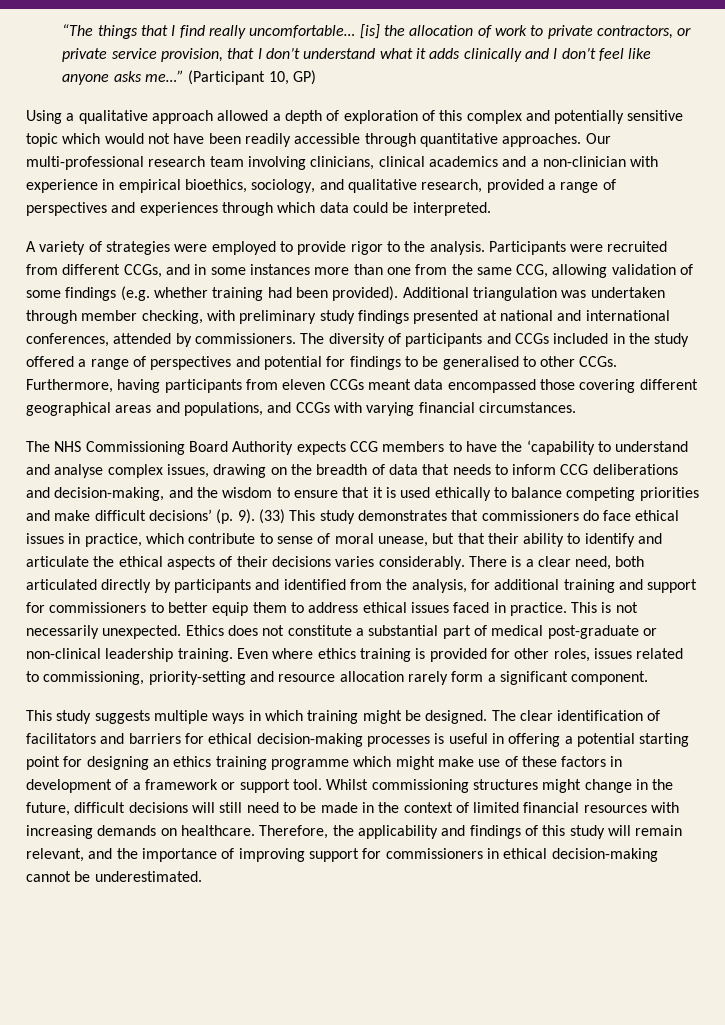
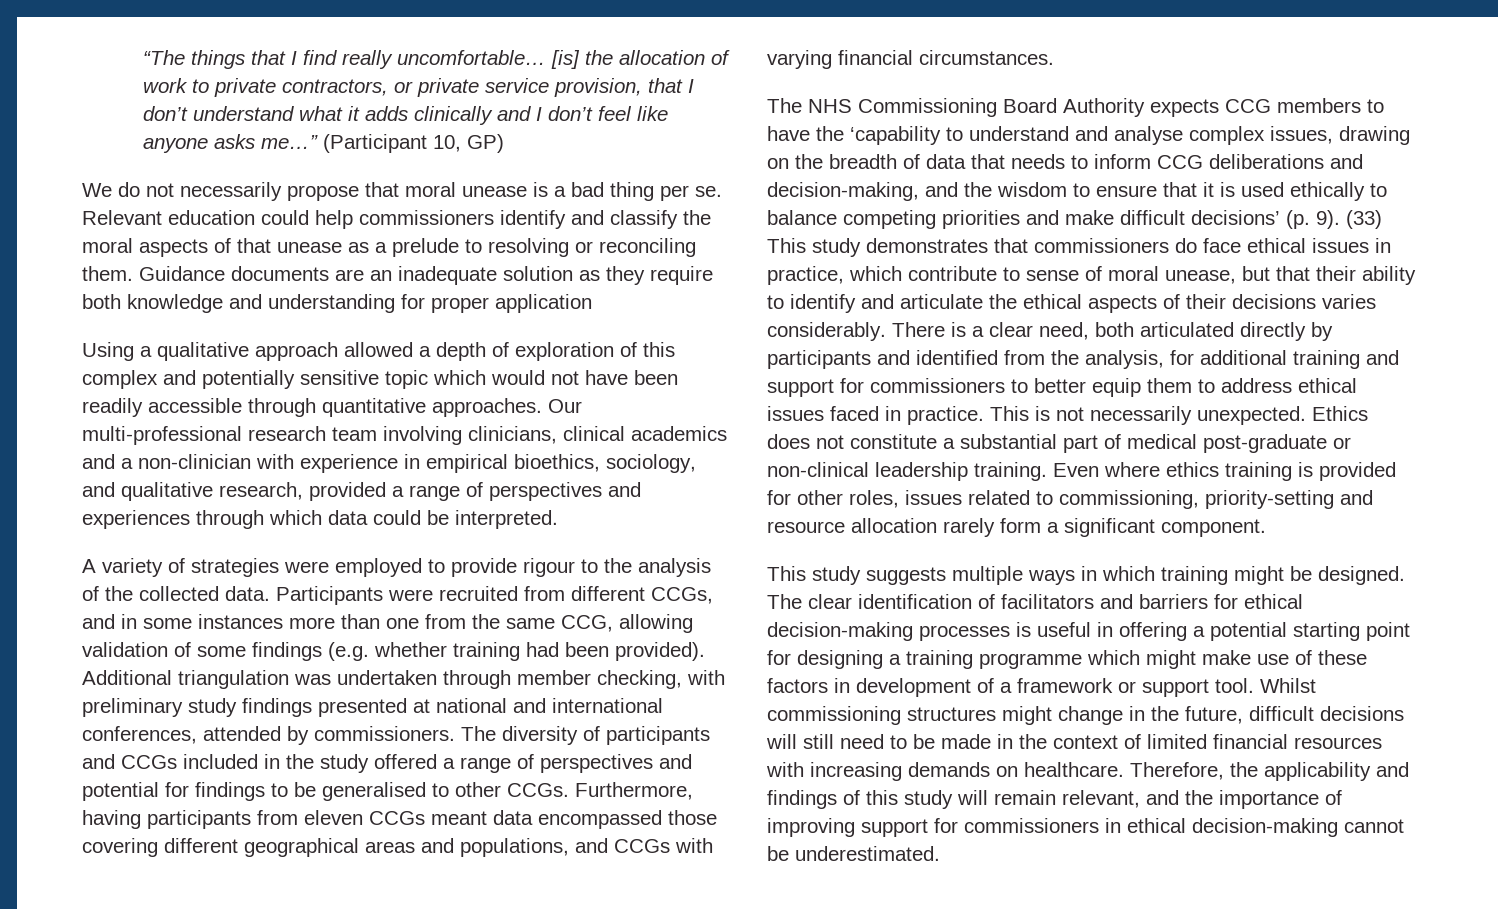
(316, 77) none -> [82,182,722,201] [82,210,711,229] [82,238,696,257] [82,266,713,285] [82,294,592,313] // We do not necessarily propose that moral unease is a bad thing per se. Relevant education could help commissioners identify and classify the moral aspects of that unease as a prelude to resolving or reconciling them. Guidance documents are an inadequate solution as they require both knowledge and understanding for proper application
[350,241,383,255] rigor -> [523,558,575,577] rigour
[429,241,485,255] analysis. -> [638,558,711,577] [82,586,270,601] analysis of the collected data.
[152,756,212,767] an ethics -> [889,654,901,665] a

